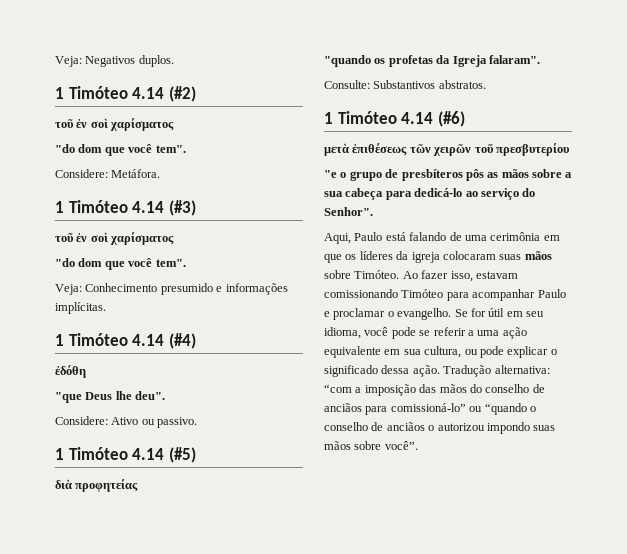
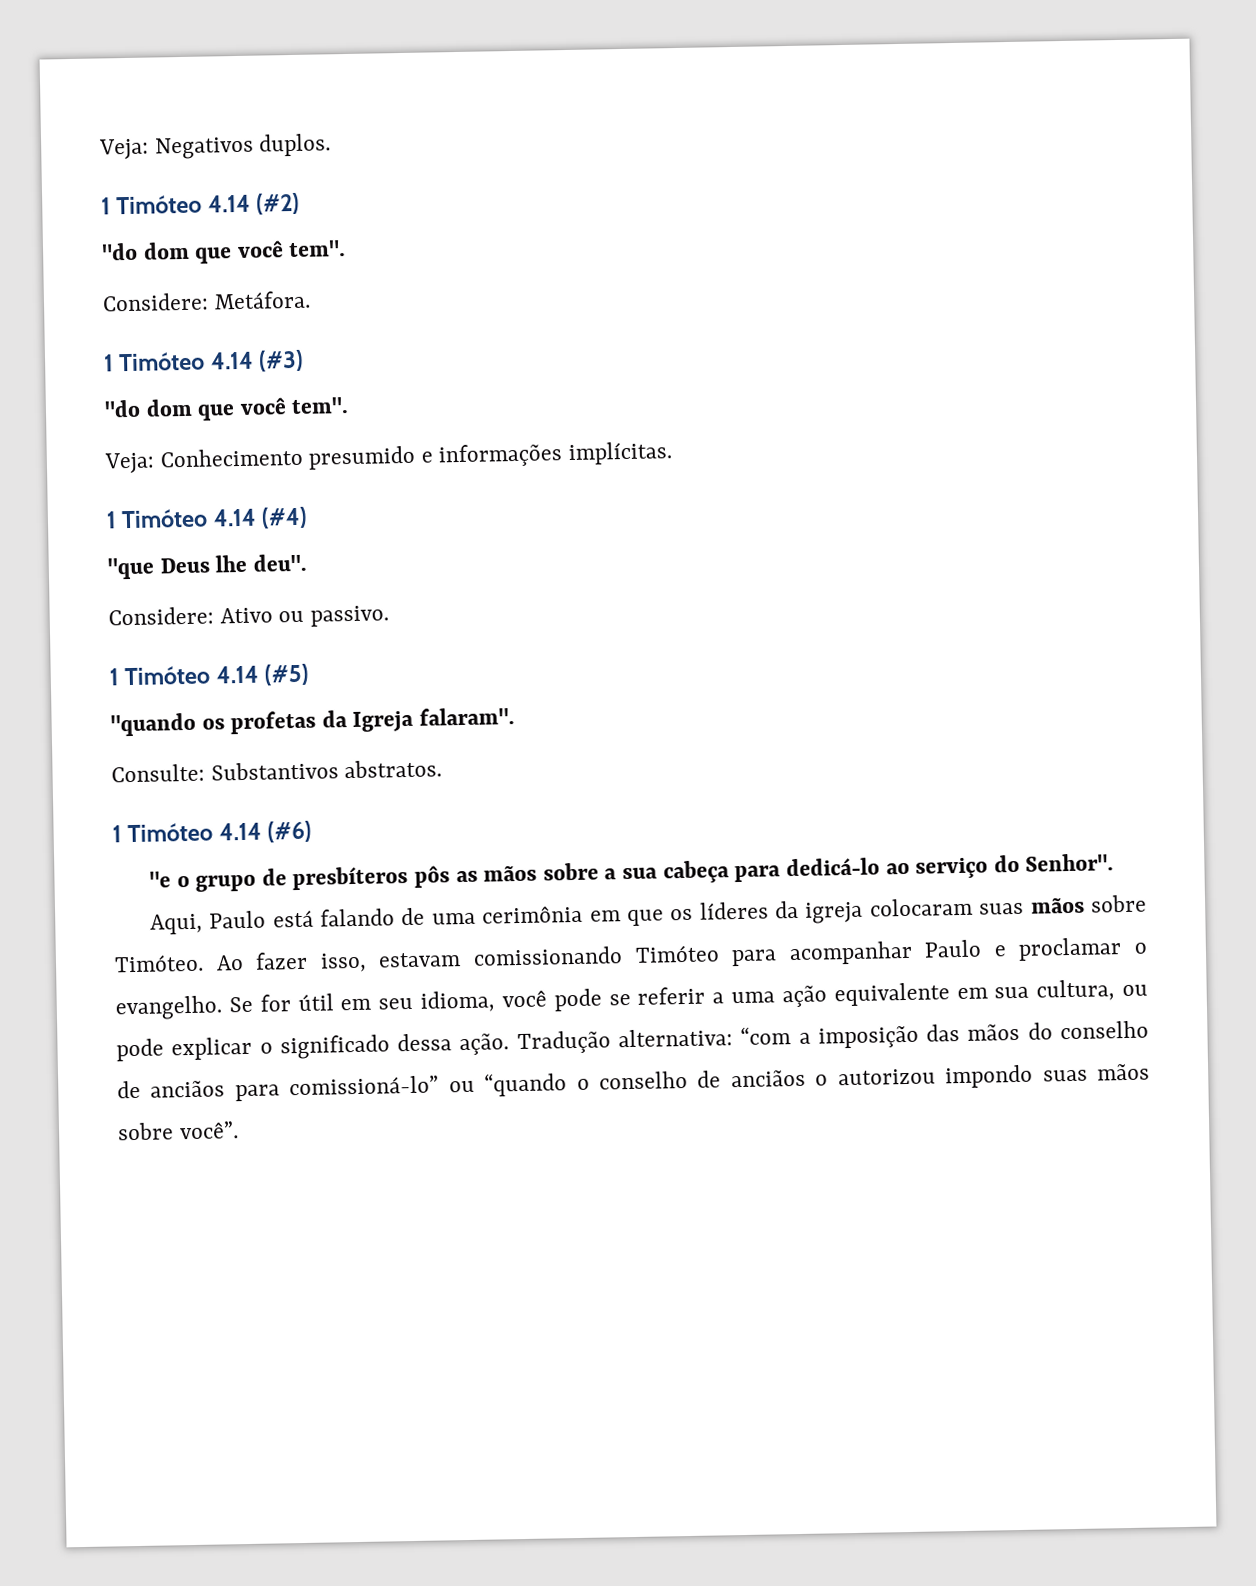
[55,118,175,131] // τοῦ ἐν σοὶ χαρίσματος -> (301, 203) none
[55,232,175,245] // τοῦ ἐν σοὶ χαρίσματος -> (305, 360) none
[55,365,86,378] // ἐδόθη -> (309, 517) none
[55,479,139,492] // διὰ προφητείας -> (310, 674) none
[324,143,570,156] // μετὰ ἐπιθέσεως τῶν χειρῶν τοῦ πρεσβυτερίου -> (313, 831) none

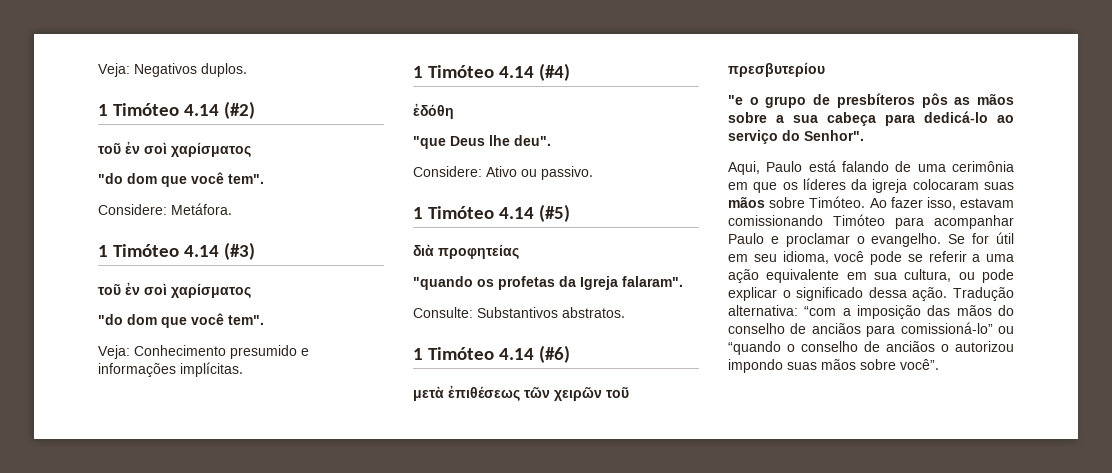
(301, 203) none -> [98,141,251,157] // τοῦ ἐν σοὶ χαρίσματος
(305, 360) none -> [98,282,251,298] // τοῦ ἐν σοὶ χαρίσματος
(309, 517) none -> [413,103,454,119] // ἐδόθη
(310, 674) none -> [413,244,519,259] // διὰ προφητείας
(313, 831) none -> [413,385,629,401] [728,62,825,77] // μετὰ ἐπιθέσεως τῶν χειρῶν τοῦ πρεσβυτερίου

